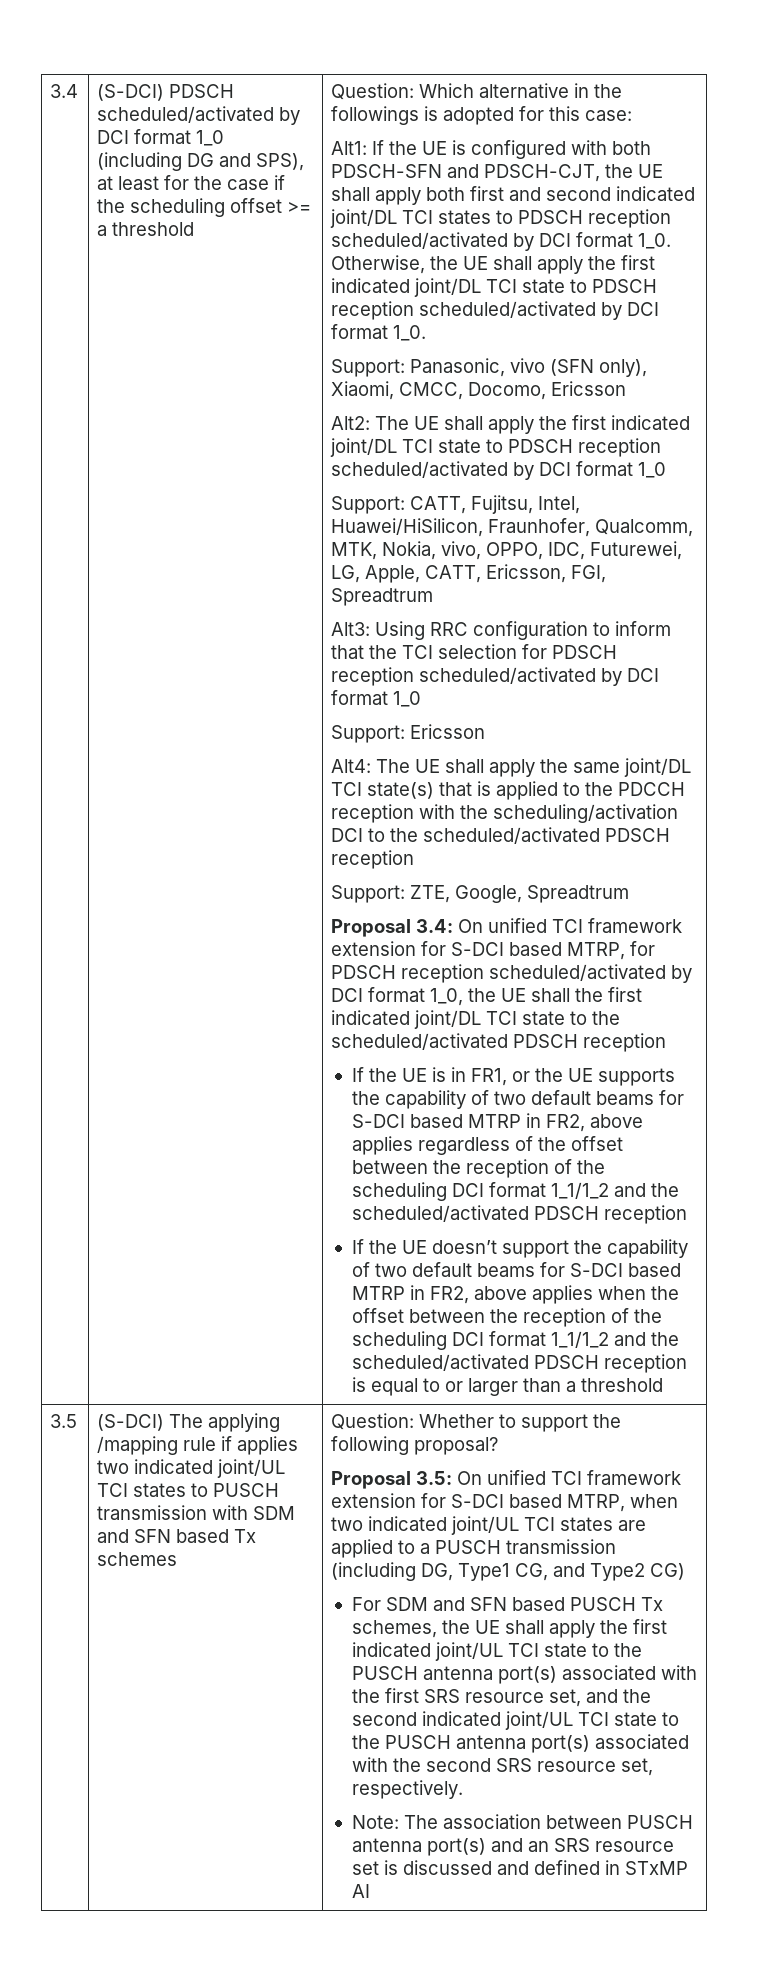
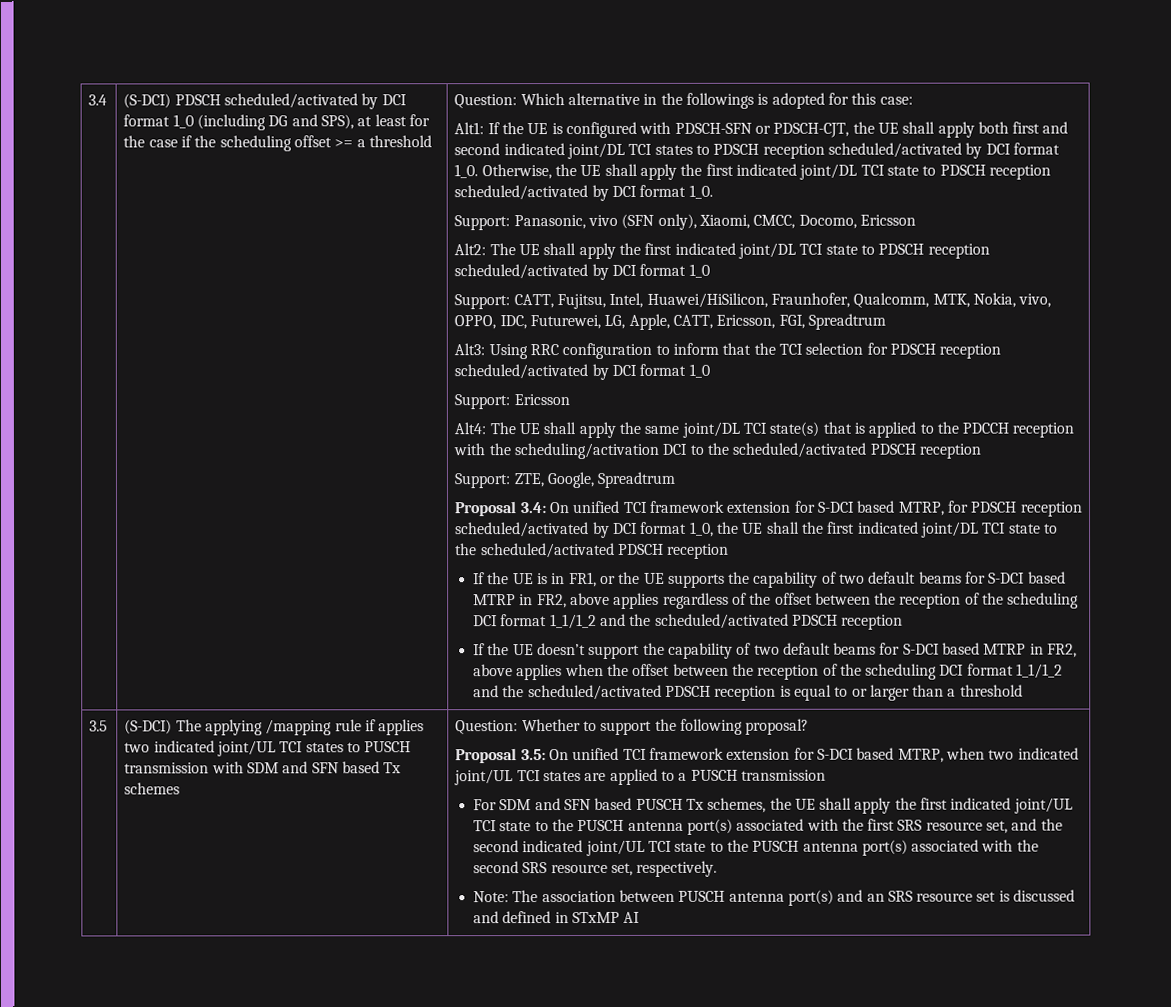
[612,141,652,155] [331,164,480,178] both PDSCH-SFN and -> [674,122,771,134] PDSCH-SFN or
[331,1562,686,1581] (including DG, Type1 CG, and Type2 CG) -> (826, 775) none

